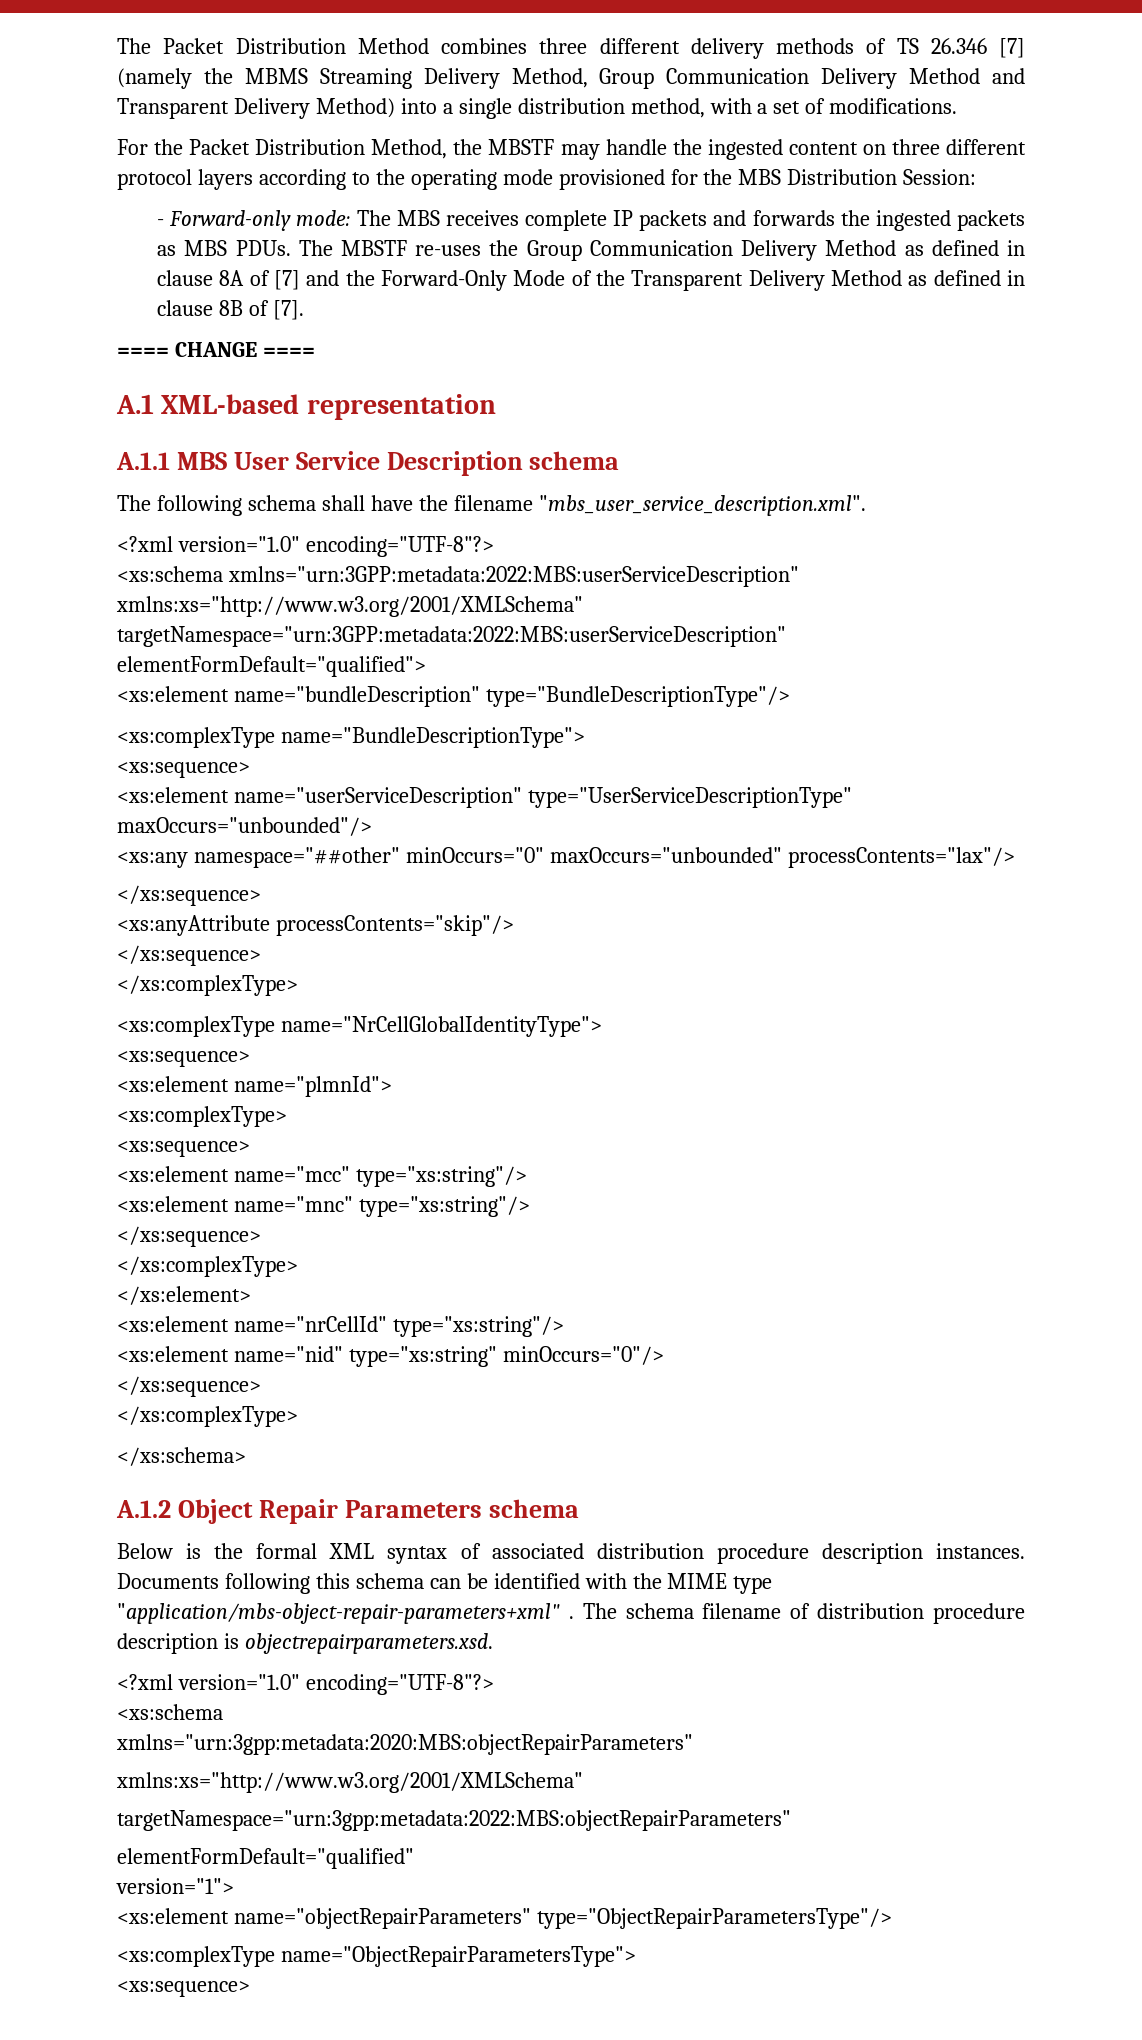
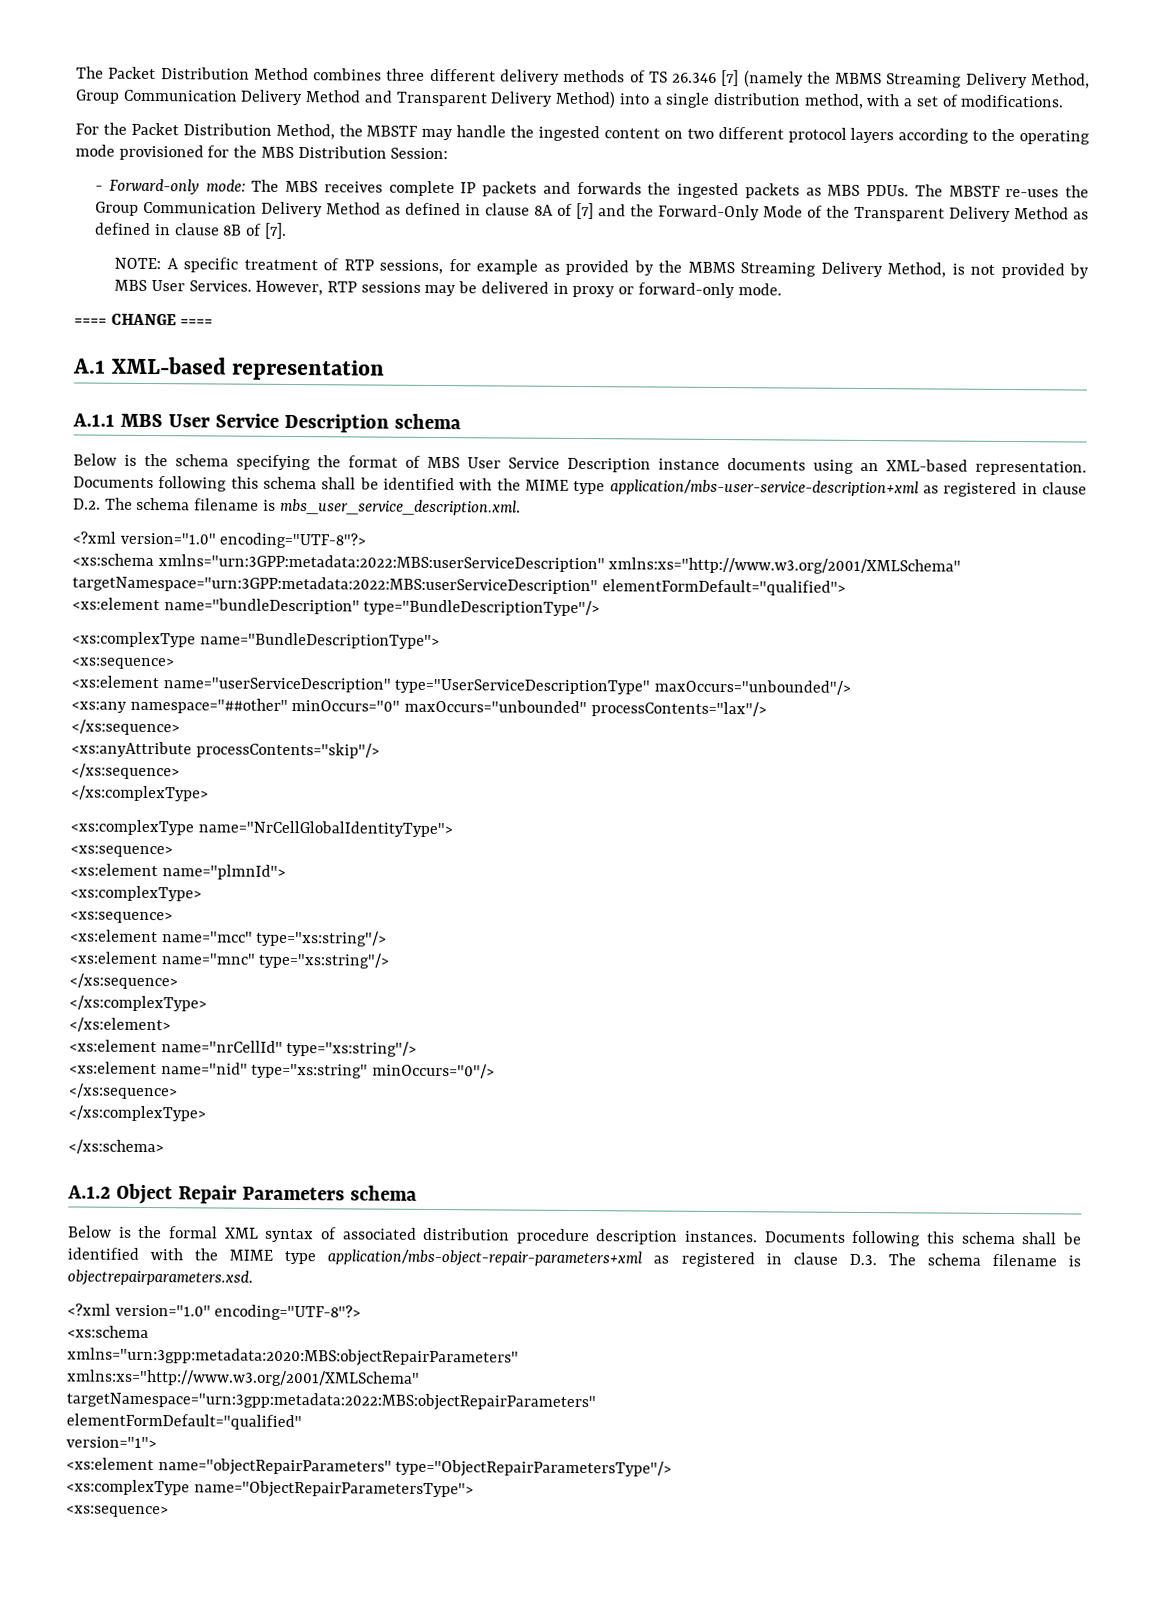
[891,139,940,155] three -> [686,128,714,139] two
(304, 310) none -> [114,257,1089,279] [114,279,782,299] // NOTE: A specific treatment of RTP sessions, for example as provided by the MBMS Streaming Delivery Method, is not provided by MBS User Services. However, RTP sessions may be delivered in proxy or forward-only mode.
[117,495,866,516] The following schema shall have the filename "mbs_user_service_description.xml". -> [73,453,1087,476] [73,476,1087,498] [73,497,521,516] Below is the schema specifying the format of MBS User Service Description instance documents using an XML-based representation. Documents following this schema shall be identified with the MIME type application/mbs-user-service-description+xml as registered in clause D.2. The schema filename is mbs_user_service_description.xml.
[429,1573,773,1594] [117,1603,1025,1624] [117,1633,218,1654] can be identified with the MIME type "application/mbs-object-repair-parameters+xml" . The schema filename of distribution procedure description -> [1021,1232,1082,1245] [67,1247,1057,1268] shall be identified with the MIME type application/mbs-object-repair-parameters+xml as registered in clause D.3. The schema filename

